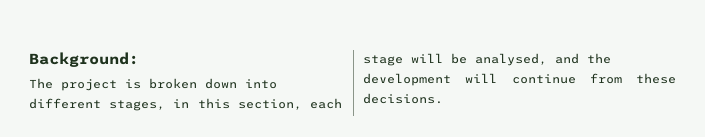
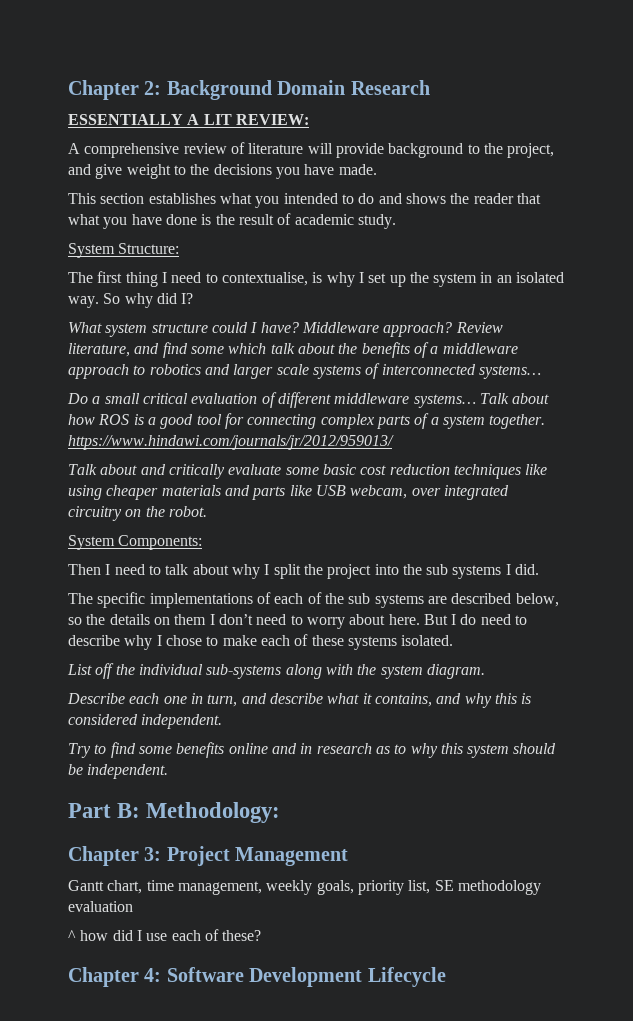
[29,52,139,67] [29,78,277,91] [29,98,342,111] [363,53,611,66] [363,73,676,86] [363,93,443,104] Background: // The project is broken down into different stages, in this section, each stage will be analysed, and the development will continue from these decisions. -> [68,80,430,100] [68,114,309,125] [68,142,555,158] [68,164,377,179] [68,193,541,208] [68,213,396,229] [68,243,180,258] [68,271,565,287] [68,293,194,308] [68,322,503,337] [68,342,518,358] [68,363,541,379] [67,392,550,408] [68,413,546,429] [68,435,394,450] [68,464,548,479] [68,485,509,500] [68,506,207,521] [68,535,203,550] [68,564,540,579] [68,592,559,608] [68,614,528,629] [68,634,454,650] [67,663,485,679] [67,693,532,708] [68,714,223,729] [68,742,557,758] [68,764,169,779] [68,802,281,823] [68,846,349,866] [68,880,541,895] [68,901,133,912] [68,929,262,941] [68,967,446,987] Chapter 2: Background Domain Research // ESSENTIALLY A LIT REVIEW: // A comprehensive review of literature will provide background to the project, and give weight to the decisions you have made. // This section establishes what you intended to do and shows the reader that what you have done is the result of academic study. // System Structure: // The first thing I need to contextualise, is why I set up the system in an isolated way. So why did I? // What system structure could I have? Middleware approach? Review literature, and find some which talk about the benefits of a middleware approach to robotics and larger scale systems of interconnected systems… // Do a small critical evaluation of different middleware systems… Talk about how ROS is a good tool for connecting complex parts of a system together. https://www.hindawi.com/journals/jr/2012/959013/ // Talk about and critically evaluate some basic cost reduction techniques like using cheaper materials and parts like USB webcam, over integrated circuitry on the robot. // System Components: // Then I need to talk about why I split the project into the sub systems I did. // The specific implementations of each of the sub systems are described below, so the details on them I don’t need to worry about here. But I do need to describe why I chose to make each of these systems isolated. // List off the individual sub-systems along with the system diagram. // Describe each one in turn, and describe what it contains, and why this is considered independent. // Try to find some benefits online and in research as to why this system should be independent. // Part B: Methodology: // Chapter 3: Project Management // Gantt chart, time management, weekly goals, priority list, SE methodology evaluation // ^ how did I use each of these? // Chapter 4: Software Development Lifecycle

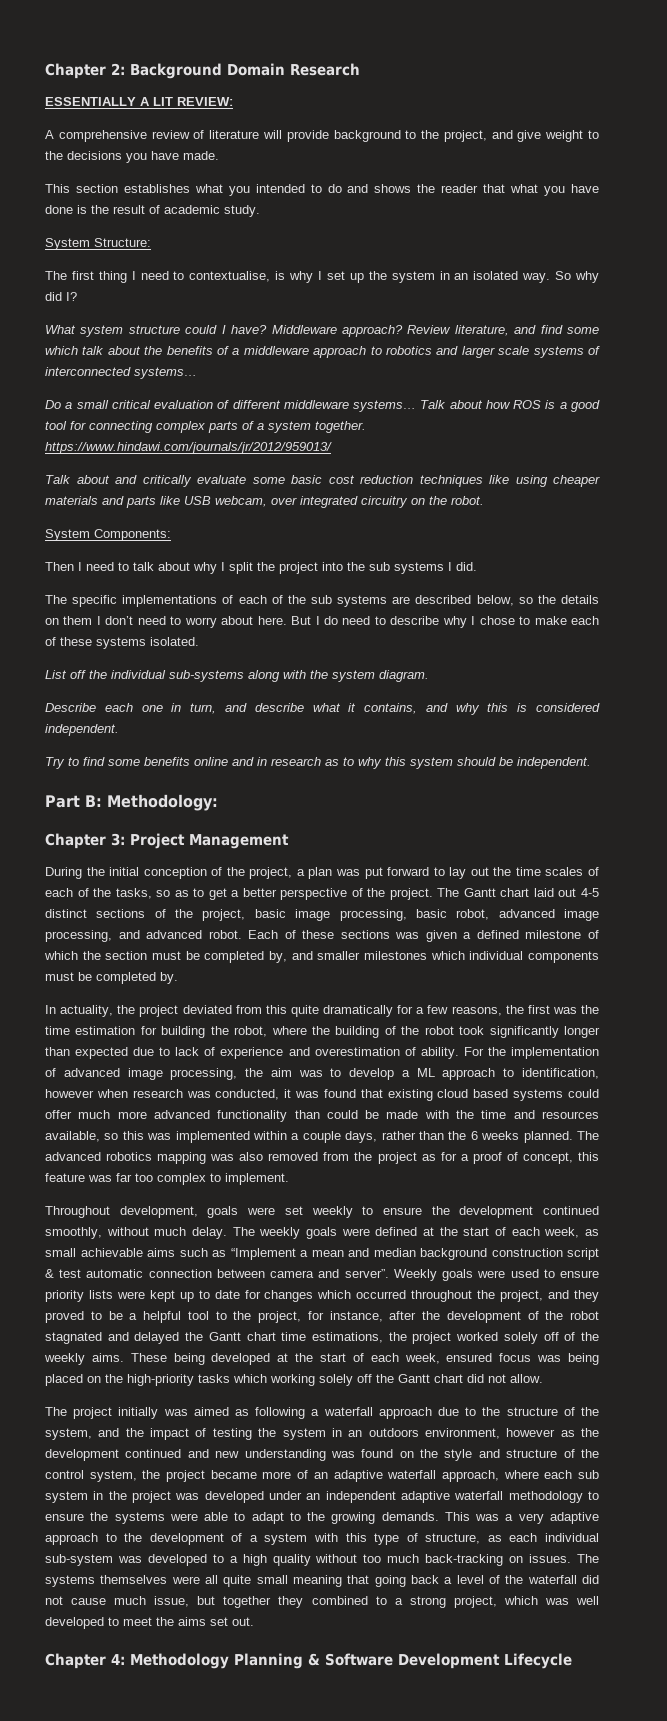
[68,880,541,895] [68,901,133,912] [68,929,262,941] Gantt chart, time management, weekly goals, priority list, SE methodology evaluation // ^ how did I use each of these? -> [45,867,599,879] [45,888,599,900] [45,909,600,921] [45,930,600,942] [44,951,599,963] [45,972,178,984] [45,1005,599,1017] [45,1026,601,1038] [45,1047,600,1059] [45,1068,599,1080] [45,1089,599,1101] [45,1110,600,1122] [45,1131,599,1143] [45,1152,599,1164] [45,1173,289,1185] [45,1206,599,1218] [45,1227,600,1239] [45,1248,599,1260] [45,1269,599,1281] [45,1290,599,1302] [45,1311,599,1323] [45,1332,599,1344] [44,1353,599,1365] [45,1374,543,1386] [45,1407,599,1419] [45,1428,599,1440] [45,1449,599,1461] [45,1470,599,1482] [45,1491,599,1503] [45,1512,599,1524] [45,1533,599,1545] [45,1554,599,1566] [45,1575,599,1587] [45,1596,599,1608] [45,1617,254,1629] During the initial conception of the project, a plan was put forward to lay out the time scales of each of the tasks, so as to get a better perspective of the project. The Gantt chart laid out 4-5 distinct sections of the project, basic image processing, basic robot, advanced image processing, and advanced robot. Each of these sections was given a defined milestone of which the section must be completed by, and smaller milestones which individual components must be completed by. // In actuality, the project deviated from this quite dramatically for a few reasons, the first was the time estimation for building the robot, where the building of the robot took significantly longer than expected due to lack of experience and overestimation of ability. For the implementation of advanced image processing, the aim was to develop a ML approach to identification, however when research was conducted, it was found that existing cloud based systems could offer much more advanced functionality than could be made with the time and resources available, so this was implemented within a couple days, rather than the 6 weeks planned. The advanced robotics mapping was also removed from the project as for a proof of concept, this feature was far too complex to implement. // Throughout development, goals were set weekly to ensure the development continued smoothly, without much delay. The weekly goals were defined at the start of each week, as small achievable aims such as “Implement a mean and median background construction script & test automatic connection between camera and server”. Weekly goals were used to ensure priority lists were kept up to date for changes which occurred throughout the project, and they proved to be a helpful tool to the project, for instance, after the development of the robot stagnated and delayed the Gantt chart time estimations, the project worked solely off of the weekly aims. These being developed at the start of each week, ensured focus was being placed on the high-priority tasks which working solely off the Gantt chart did not allow. // The project initially was aimed as following a waterfall approach due to the structure of the system, and the impact of testing the system in an outdoors environment, however as the development continued and new understanding was found on the style and structure of the control system, the project became more of an adaptive waterfall approach, where each sub system in the project was developed under an independent adaptive waterfall methodology to ensure the systems were able to adapt to the growing demands. This was a very adaptive approach to the development of a system with this type of structure, as each individual sub-system was developed to a high quality without too much back-tracking on issues. The systems themselves were all quite small meaning that going back a level of the waterfall did not cause much issue, but together they combined to a strong project, which was well developed to meet the aims set out.
(162, 975) none -> [130,1653,320,1669] Methodology Planning &

